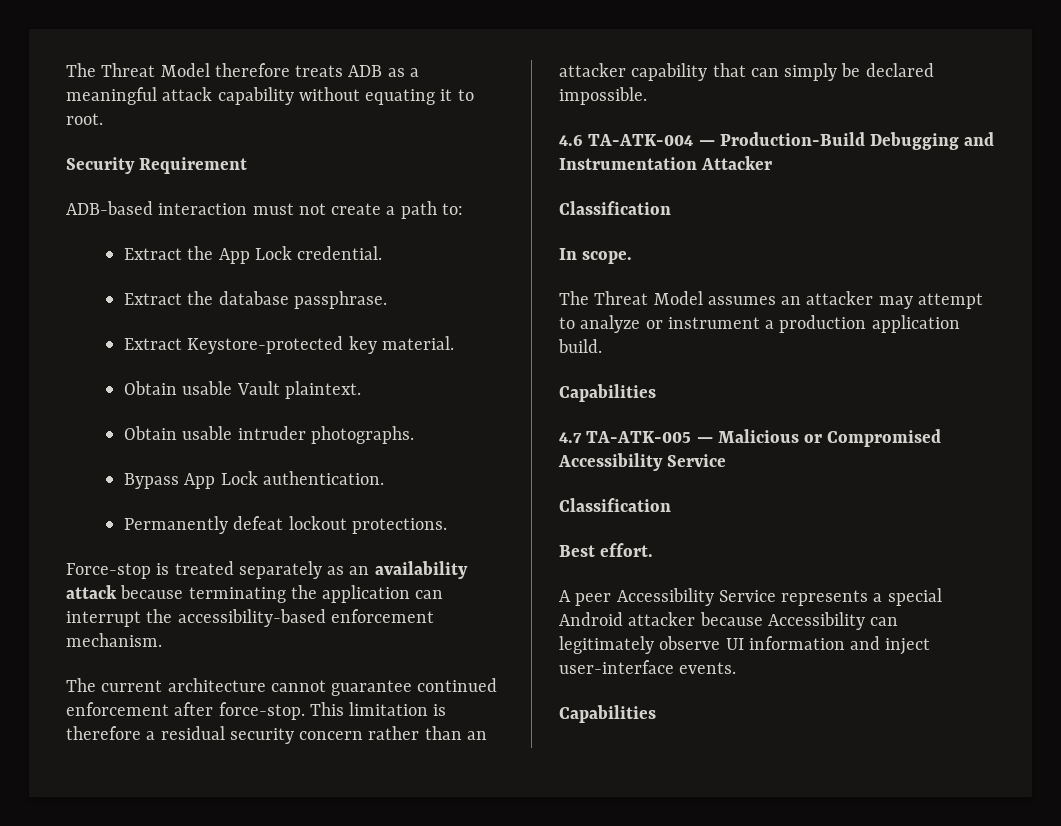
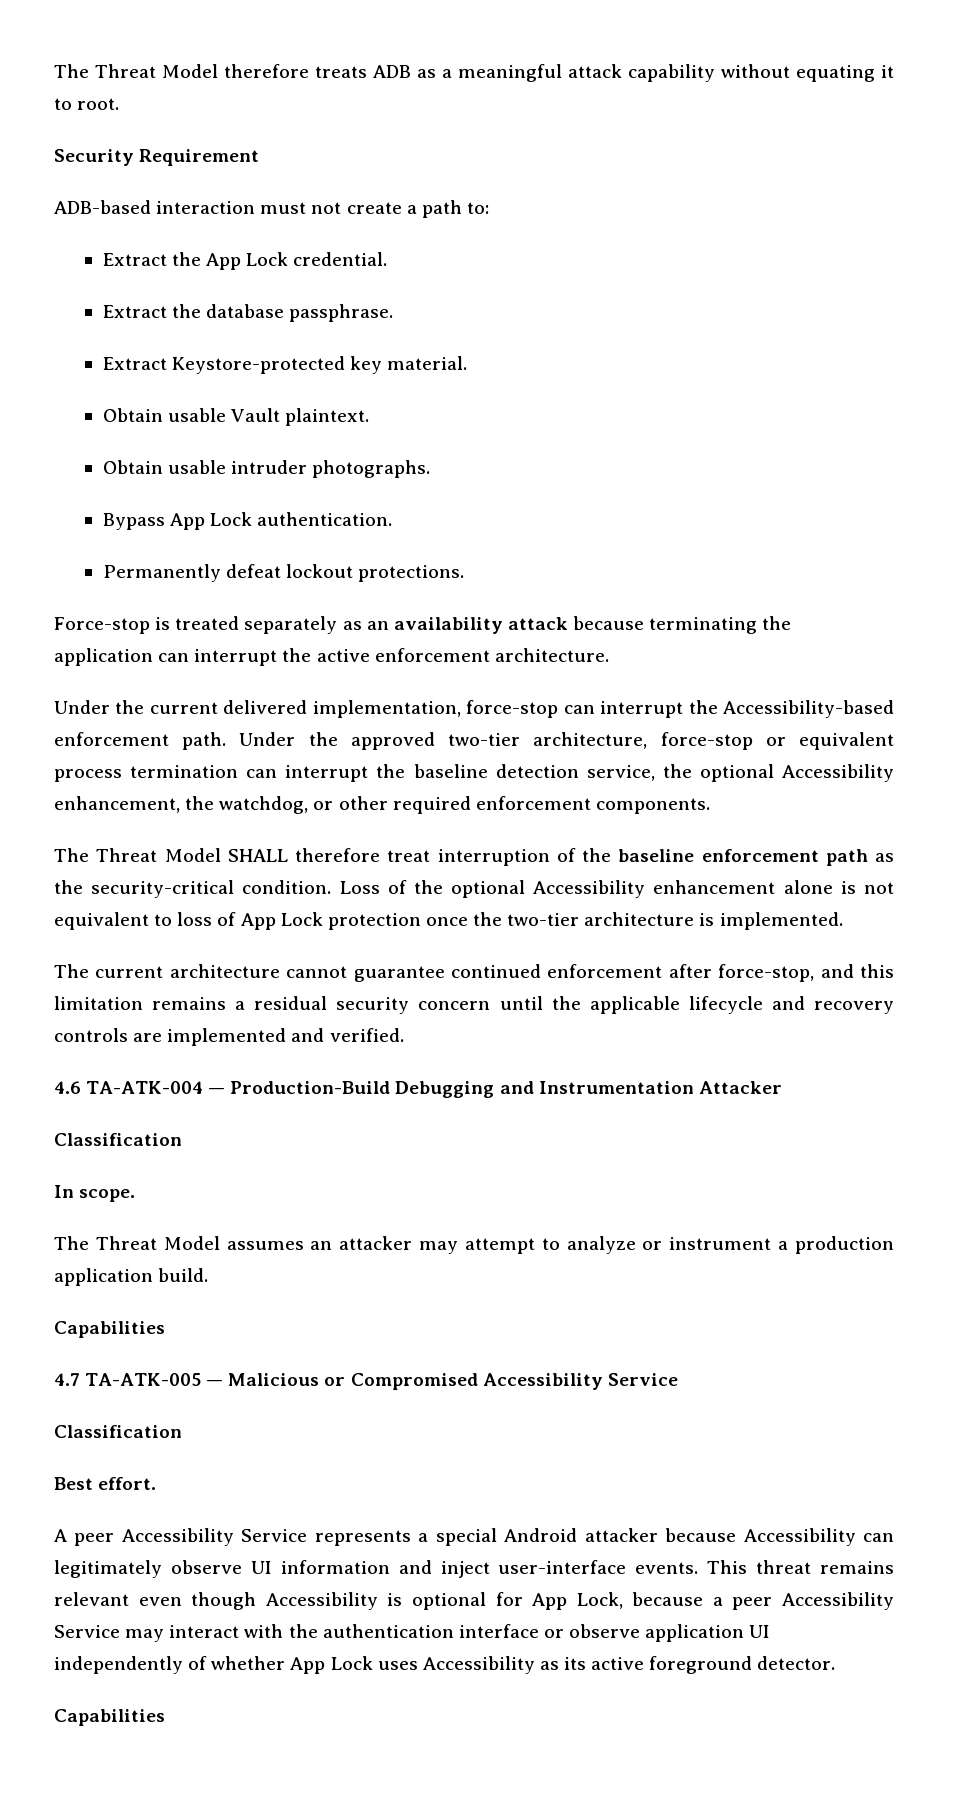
[177,609,434,627] [66,633,162,647] accessibility-based enforcement mechanism. -> [316,648,609,662] [54,700,895,718] [54,732,894,750] [54,764,895,782] [54,796,710,814] [54,848,894,866] [54,880,895,898] [54,912,843,930] active enforcement architecture. // Under the current delivered implementation, force-stop can interrupt the Accessibility-based enforcement path. Under the approved two-tier architecture, force-stop or equivalent process termination can interrupt the baseline detection service, the optional Accessibility enhancement, the watchdog, or other required enforcement components. // The Threat Model SHALL therefore treat interruption of the baseline enforcement path as the security-critical condition. Loss of the optional Accessibility enhancement alone is not equivalent to loss of App Lock protection once the two-tier architecture is implemented.
[218,702,447,720] [66,726,487,744] [559,63,934,81] [559,87,647,105] force-stop. This limitation is therefore a residual security concern rather than an attacker capability that can simply be declared impossible. -> [718,964,894,982] [54,996,895,1014] [54,1028,404,1046] force-stop, and this limitation remains a residual security concern until the applicable lifecycle and recovery controls are implemented and verified.
(737, 668) none -> [707,1560,894,1574] [54,1592,895,1610] [54,1624,771,1642] [54,1656,836,1674] This threat remains relevant even though Accessibility is optional for App Lock, because a peer Accessibility Service may interact with the authentication interface or observe application UI independently of whether App Lock uses Accessibility as its active foreground detector.

